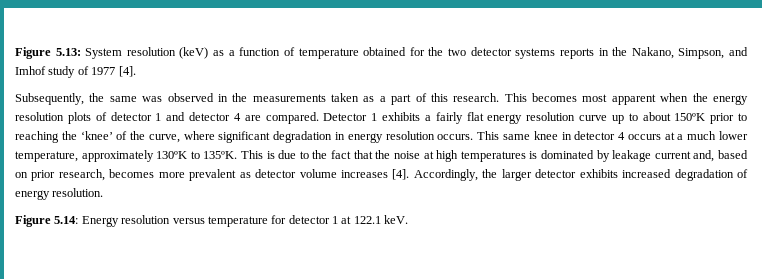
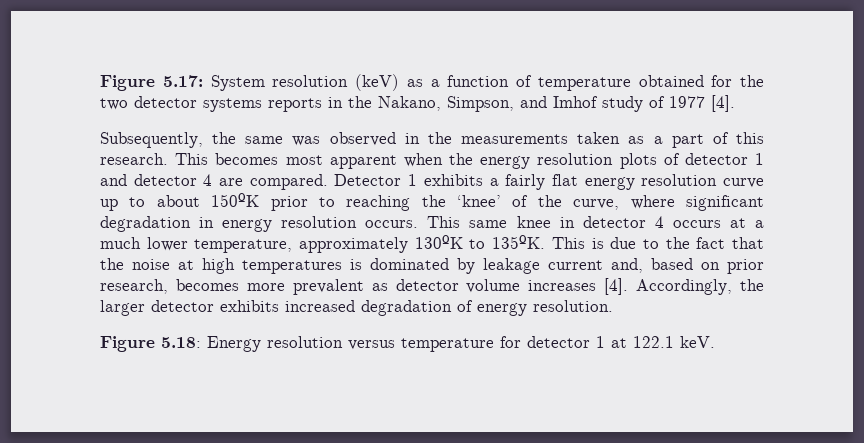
[15,47,81,59] Figure 5.13: -> [100,75,203,91] Figure 5.17:
[54,216,79,224] 5.14: -> [161,337,201,348] 5.18:

